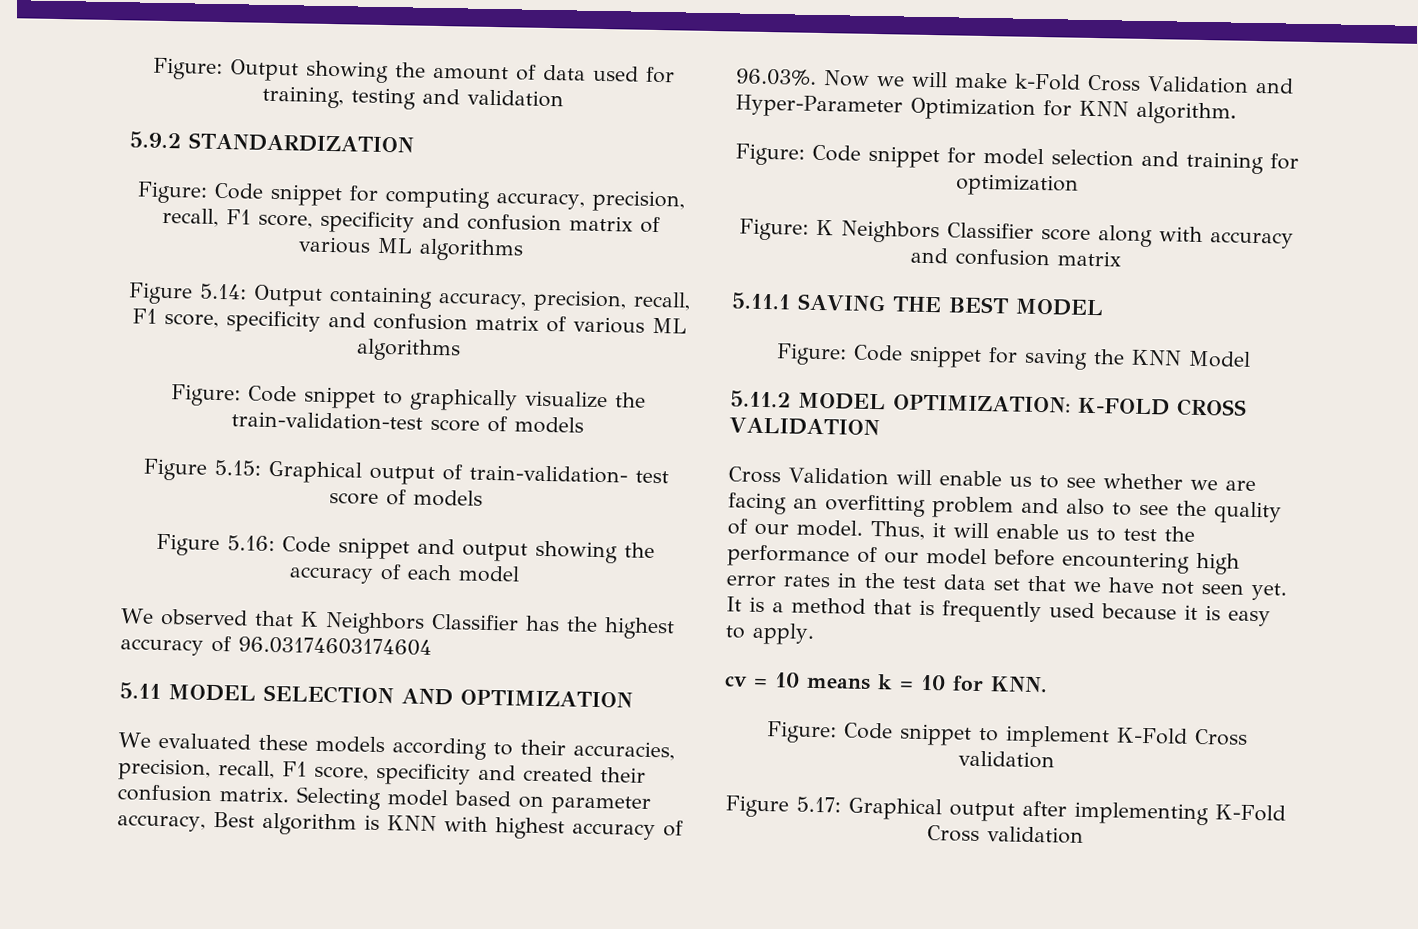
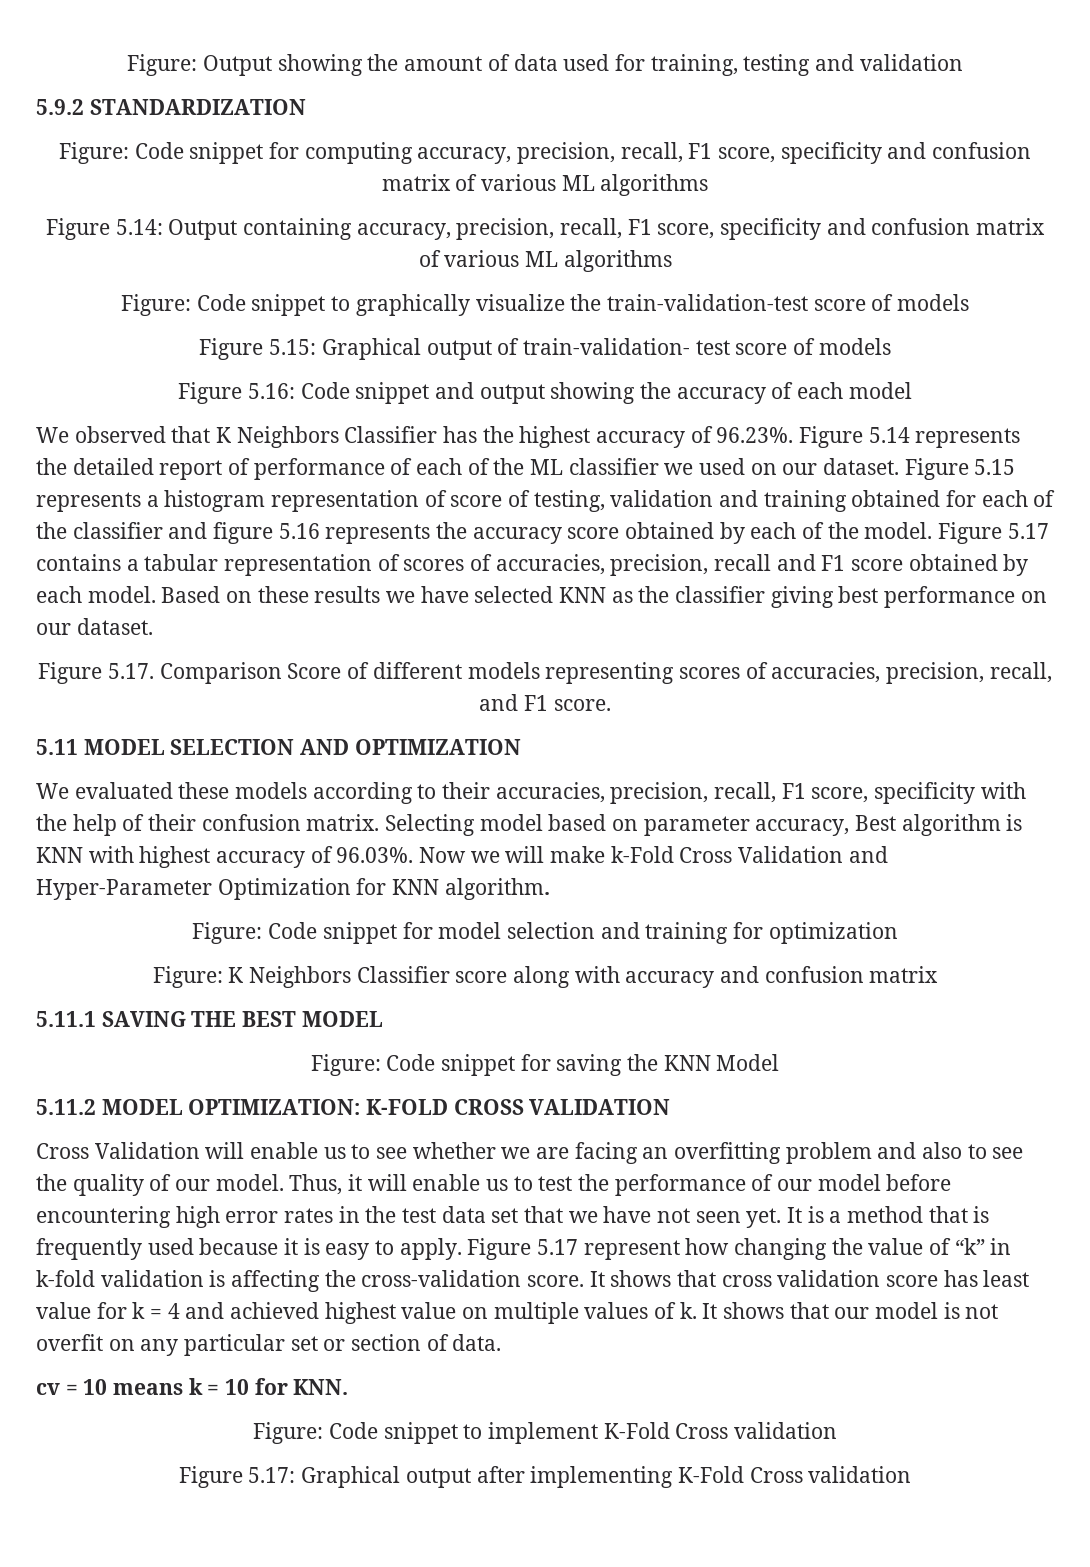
[238,636,432,656] 96.03174603174604 -> [716,426,1021,448] [36,458,1016,480] [36,490,1056,512] [36,522,1049,544] [36,554,1029,576] [36,586,1047,608] [36,618,153,635] [38,662,1052,684] [479,694,611,711] 96.23%. Figure 5.14 represents the detailed report of performance of each of the ML classifier we used on our dataset. Figure 5.15 represents a histogram representation of score of testing, validation and training obtained for each of the classifier and figure 5.16 represents the accuracy score obtained by each of the model. Figure 5.17 contains a tabular representation of scores of accuracies, precision, recall and F1 score obtained by each model. Based on these results we have selected KNN as the classifier giving best performance on our dataset. // Figure 5.17. Comparison Score of different models representing scores of accuracies, precision, recall, and F1 score.
[478,764,593,782] and created -> [980,782,1026,799] [36,814,145,836] with the help of
(815, 633) none -> [467,1238,1012,1260] [36,1270,1030,1292] [36,1302,999,1324] [36,1334,502,1356] Figure 5.17 represent how changing the value of “k” in k-fold validation is affecting the cross-validation score. It shows that cross validation score has least value for k = 4 and achieved highest value on multiple values of k. It shows that our model is not overfit on any particular set or section of data.

